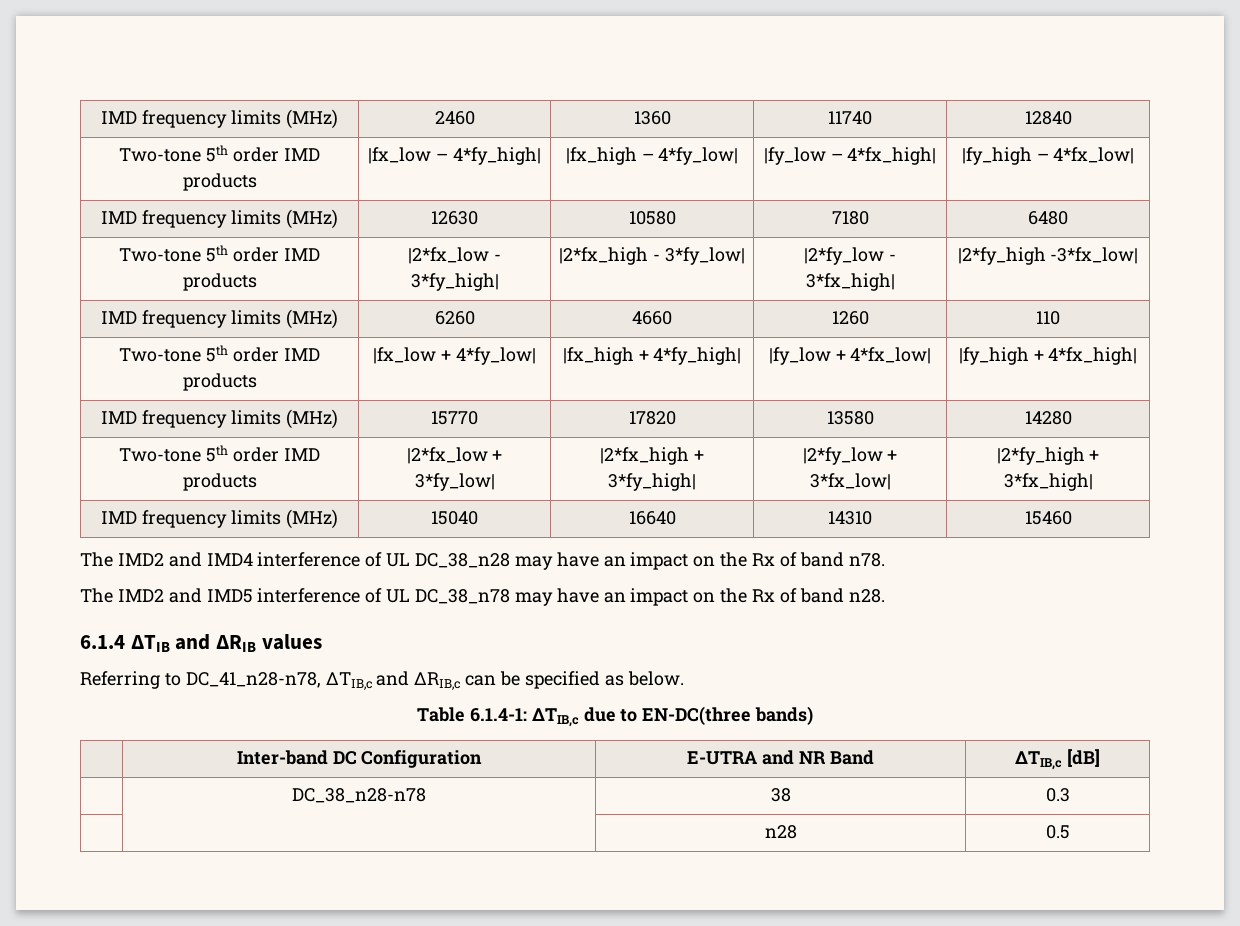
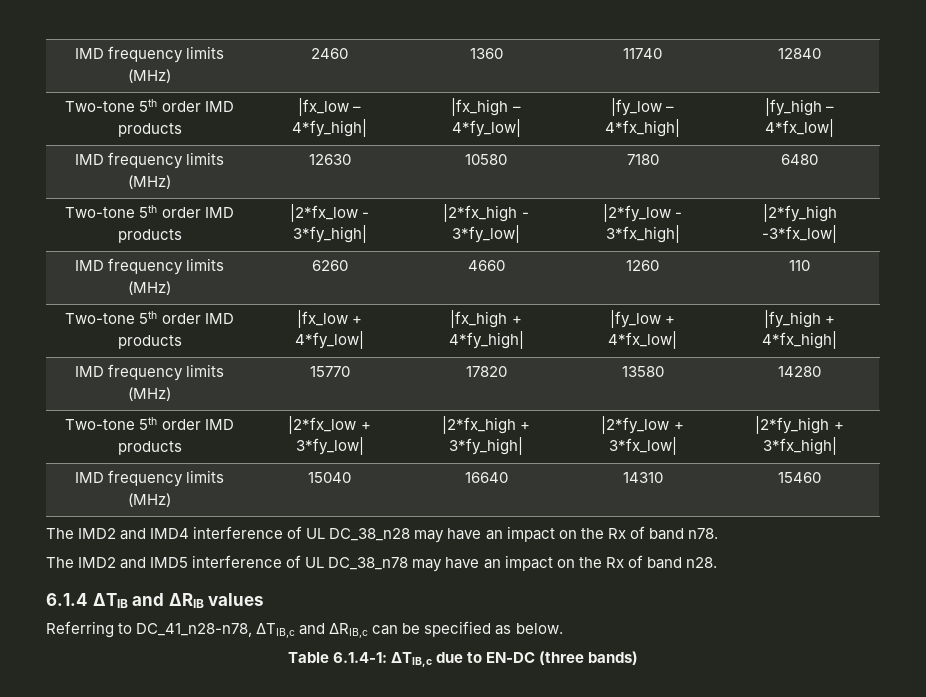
[642,706,752,725] EN-DC(three -> [486,651,585,665] EN-DC (three
[236,750,483,768] [687,750,874,765] [1015,749,1100,770] [292,788,426,803] [770,788,791,802] [1045,788,1070,802] [764,825,797,839] [1045,825,1070,839] // | Inter-band DC Configuration | E-UTRA and NR Band | ΔTIB,c [dB] // | DC_38_n28-n78 | 38 | 0.3 // | | n28 | 0.5 -> (639, 658) none

